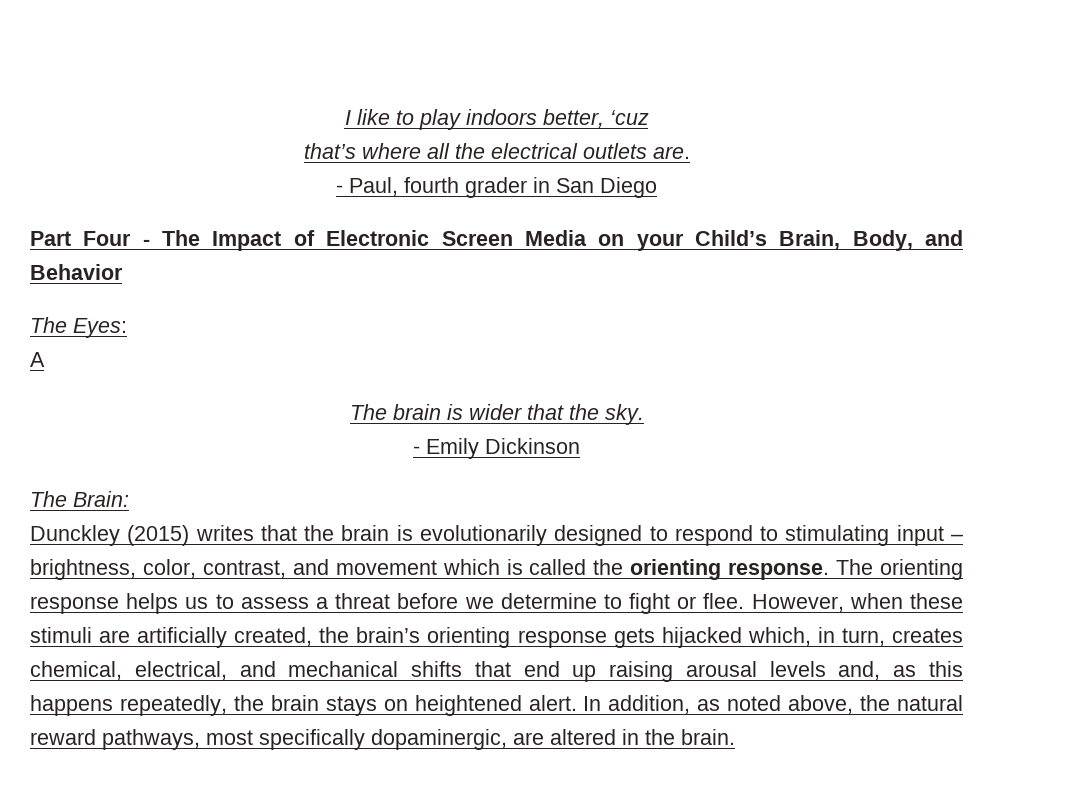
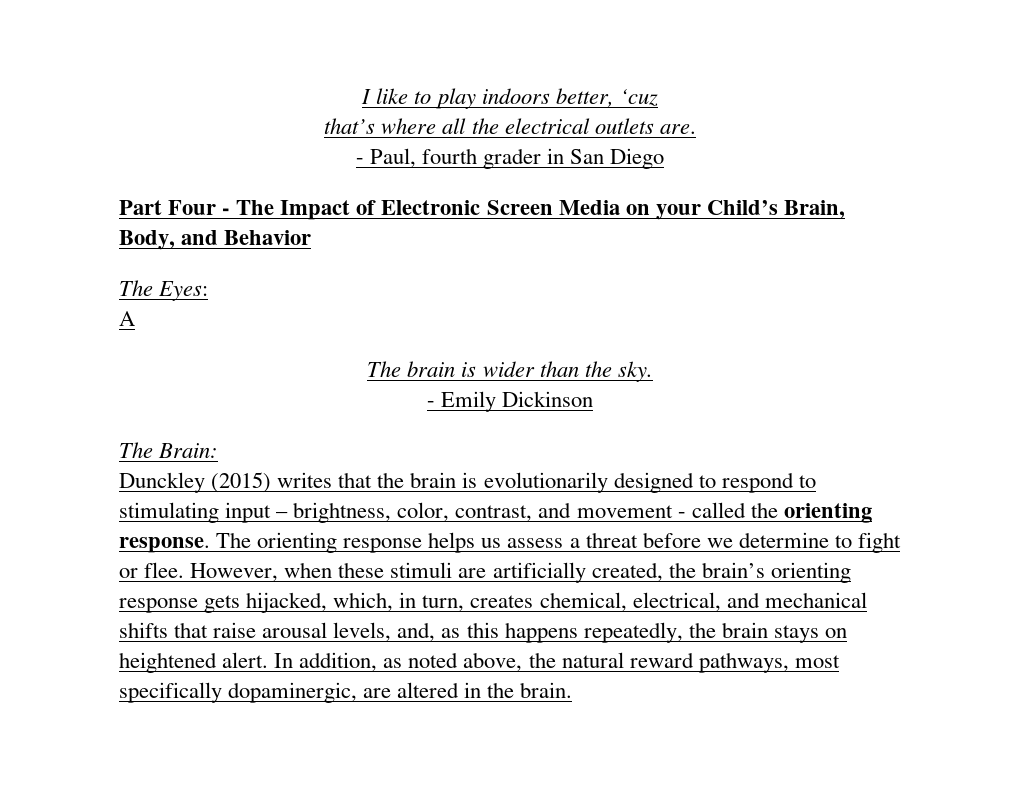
[526,404,564,420] that -> [539,361,579,377] than
[442,559,523,575] which is -> [677,512,686,518] -
[215,594,234,609] to -> (502, 543) none
[661,627,742,648] hijacked -> [246,592,328,613] hijacked,
[523,661,826,682] end up raising arousal levels -> [213,622,392,642] raise arousal levels,

